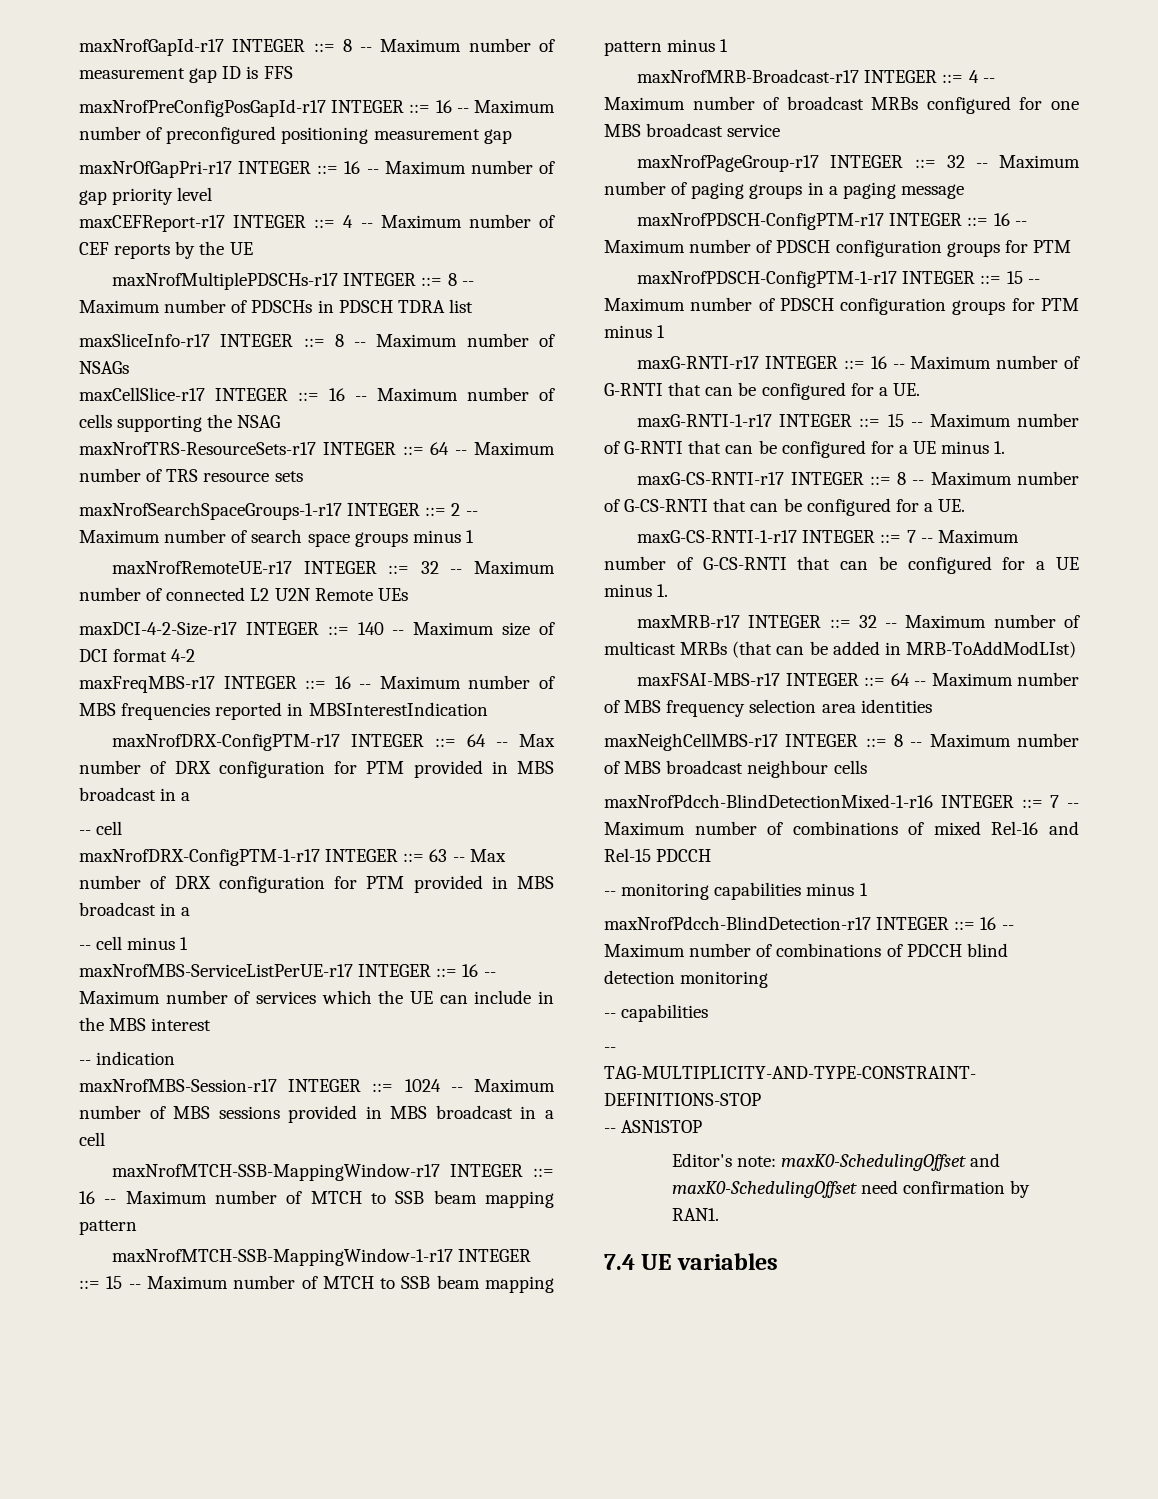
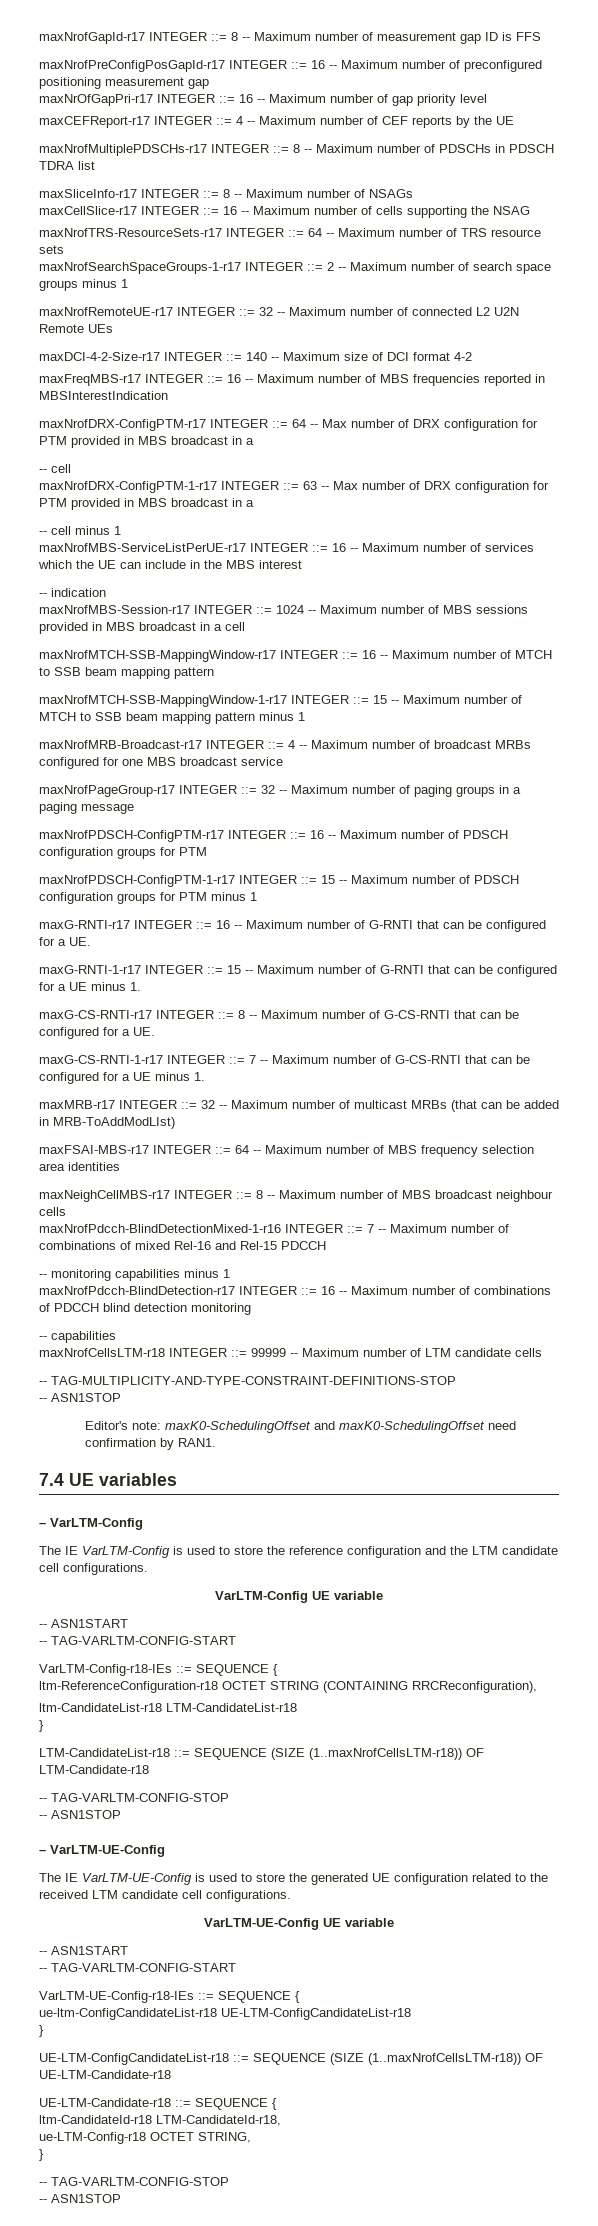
(709, 1013) none -> [39,1348,542,1357] // maxNrofCellsLTM-r18 INTEGER ::= 99999 -- Maximum number of LTM candidate cells
(778, 1261) none -> [39,1518,143,1530] [39,1546,558,1558] [39,1563,148,1575] [215,1591,383,1603] [39,1619,128,1628] [39,1636,236,1645] [39,1664,278,1676] [39,1681,537,1693] [39,1703,297,1712] [39,1720,44,1732] [39,1748,484,1760] [39,1765,149,1774] [39,1793,229,1802] [39,1810,121,1819] [39,1845,165,1857] [39,1873,548,1885] [39,1890,291,1902] [204,1918,394,1930] [39,1946,128,1955] [39,1963,236,1972] [39,1991,300,2003] [39,2008,411,2020] [39,2025,44,2037] [39,2053,543,2065] [39,2070,171,2079] [39,2098,277,2110] [39,2115,281,2126] [39,2132,251,2144] [39,2149,44,2161] [39,2177,229,2186] [39,2194,121,2203] // – VarLTM-Config // The IE VarLTM-Config is used to store the reference configuration and the LTM candidate cell configurations. // VarLTM-Config UE variable // -- ASN1START // -- TAG-VARLTM-CONFIG-START // VarLTM-Config-r18-IEs ::= SEQUENCE { // ltm-ReferenceConfiguration-r18 OCTET STRING (CONTAINING RRCReconfiguration), // ltm-CandidateList-r18 LTM-CandidateList-r18 // } // LTM-CandidateList-r18 ::= SEQUENCE (SIZE (1..maxNrofCellsLTM-r18)) OF LTM-Candidate-r18 // -- TAG-VARLTM-CONFIG-STOP // -- ASN1STOP // – VarLTM-UE-Config // The IE VarLTM-UE-Config is used to store the generated UE configuration related to the received LTM candidate cell configurations. // VarLTM-UE-Config UE variable // -- ASN1START // -- TAG-VARLTM-CONFIG-START // VarLTM-UE-Config-r18-IEs ::= SEQUENCE { // ue-ltm-ConfigCandidateList-r18 UE-LTM-ConfigCandidateList-r18 // } // UE-LTM-ConfigCandidateList-r18 ::= SEQUENCE (SIZE (1..maxNrofCellsLTM-r18)) OF UE-LTM-Candidate-r18 // UE-LTM-Candidate-r18 ::= SEQUENCE { // ltm-CandidateId-r18 LTM-CandidateId-r18, // ue-LTM-Config-r18 OCTET STRING, // } // -- TAG-VARLTM-CONFIG-STOP // -- ASN1STOP

